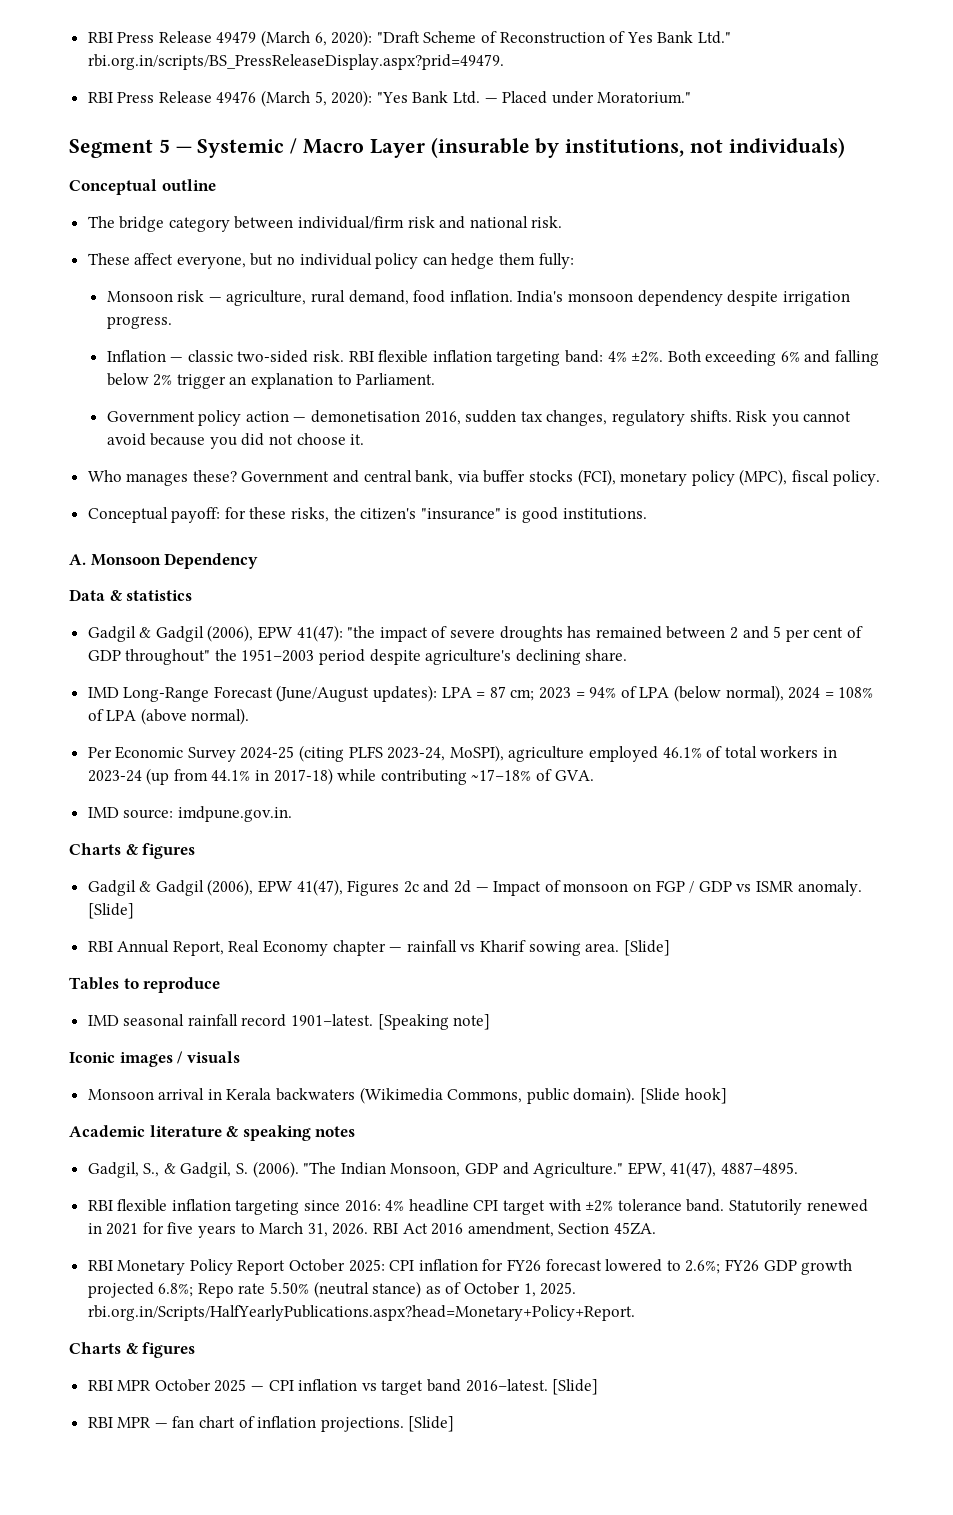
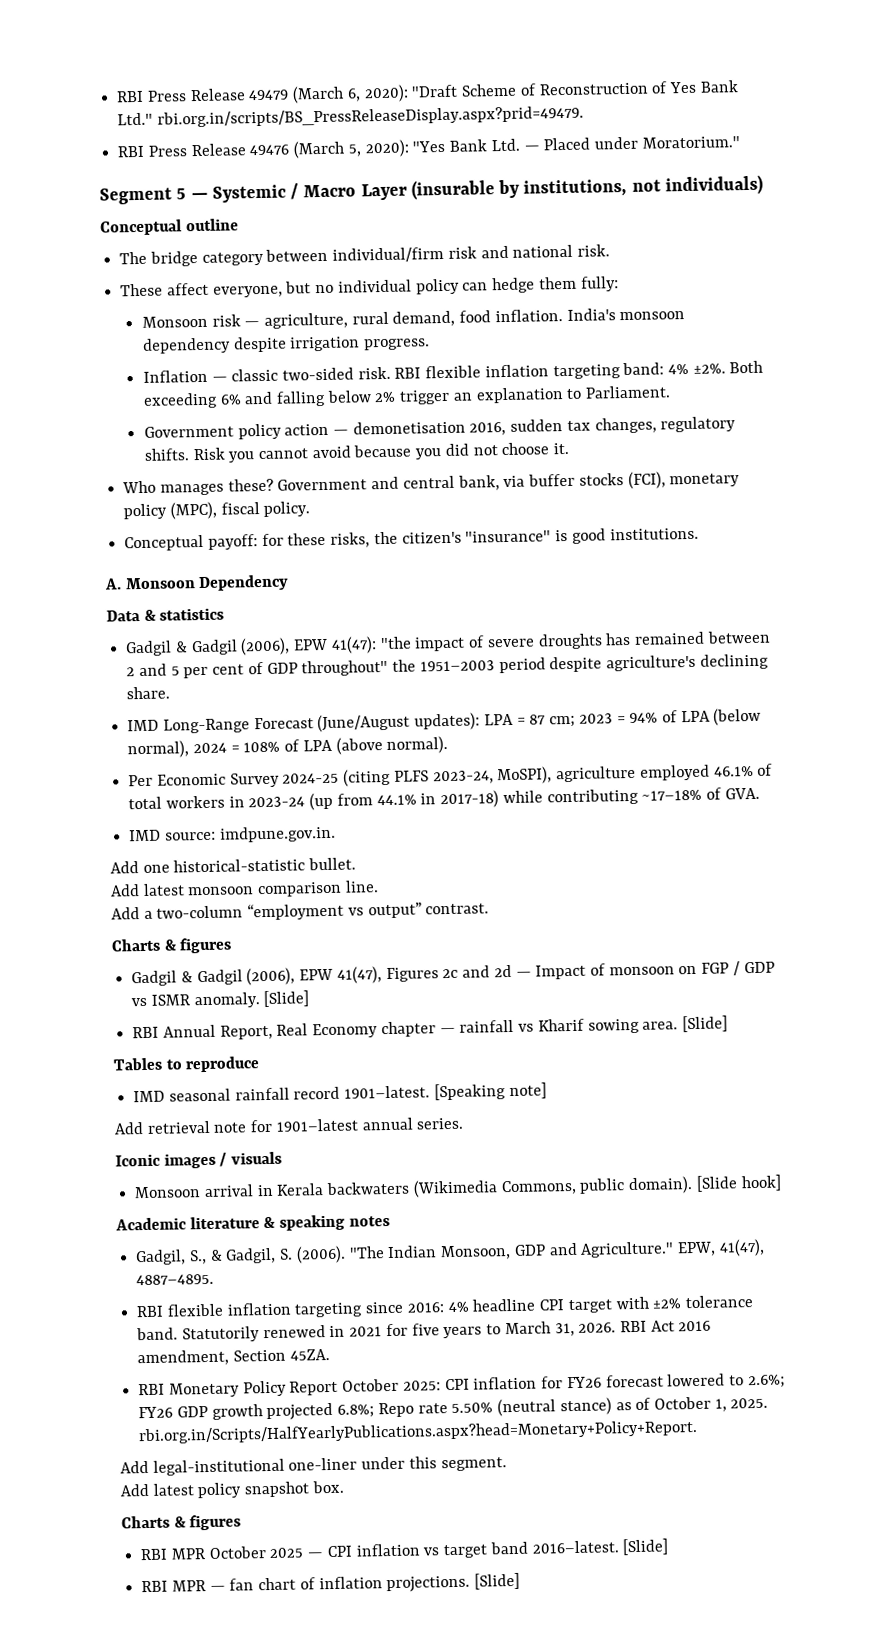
(292, 814) none -> [110,857,357,874] [110,880,379,898] [111,902,490,921] // Add one historical-statistic bullet. // Add latest monsoon comparison line. // Add a two-column “employment vs output” contrast.
(491, 1022) none -> [114,1117,464,1135] // Add retrieval note for 1901–latest annual series.
(635, 1313) none -> [120,1456,507,1476] [120,1480,344,1499] // Add legal-institutional one-liner under this segment. // Add latest policy snapshot box.

